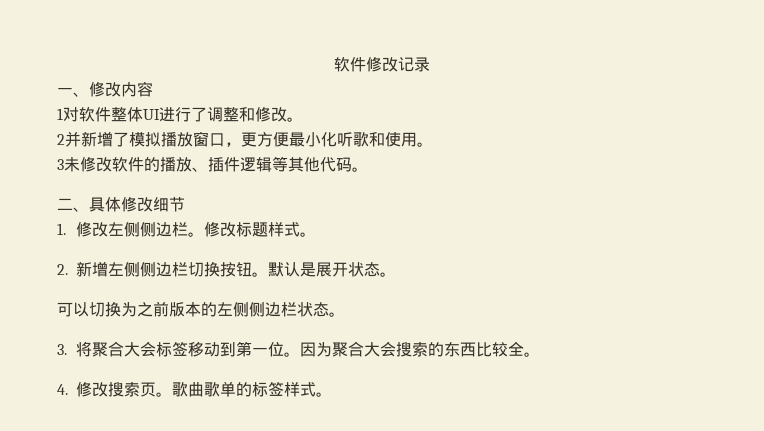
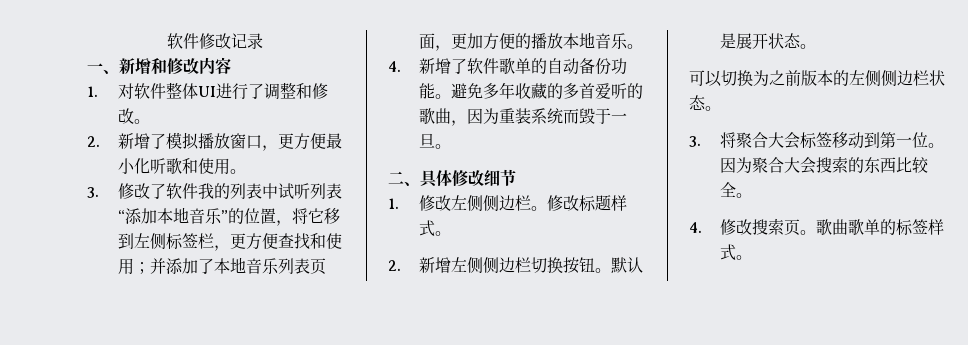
(89, 94) none -> [119,58,167,75] 新增和
[57,108,63,120] 1 -> [87,86,98,97] 1.
[57,131,81,147] 2并 -> [87,136,100,147] 2.
[57,156,352,172] 3未修改软件的播放、插件逻辑等其他代码 -> [87,183,343,199] [118,207,341,226] [118,233,343,251] [118,257,327,275] [419,32,644,51] [388,58,628,75] [419,82,644,99] [419,108,628,126] [419,133,436,148] 3.修改了软件我的列表中试听列表“添加本地音乐”的位置，将它移到左侧标签栏，更方便查找和使用；并添加了本地音乐列表页面，更加方便的播放本地音乐。 // 4.新增了软件歌单的自动备份功能。避免多年收藏的多首爱听的歌曲，因为重装系统而毁于一旦

